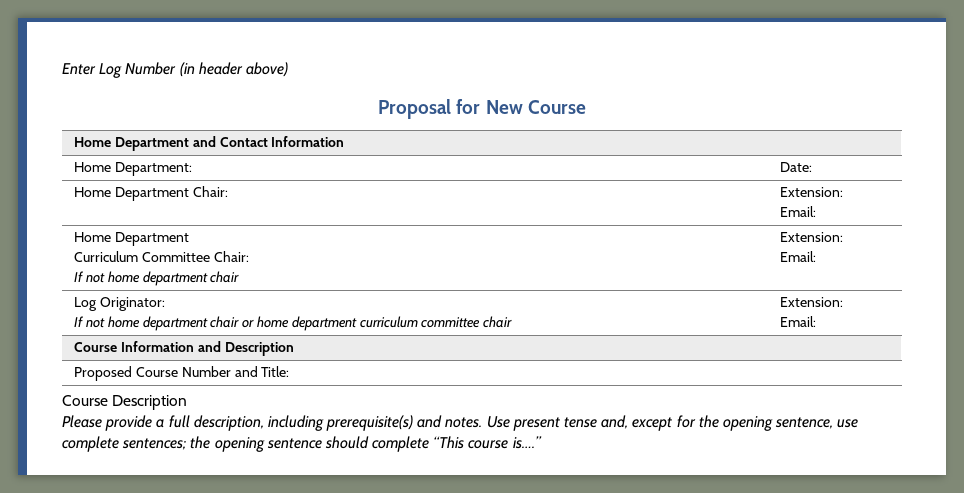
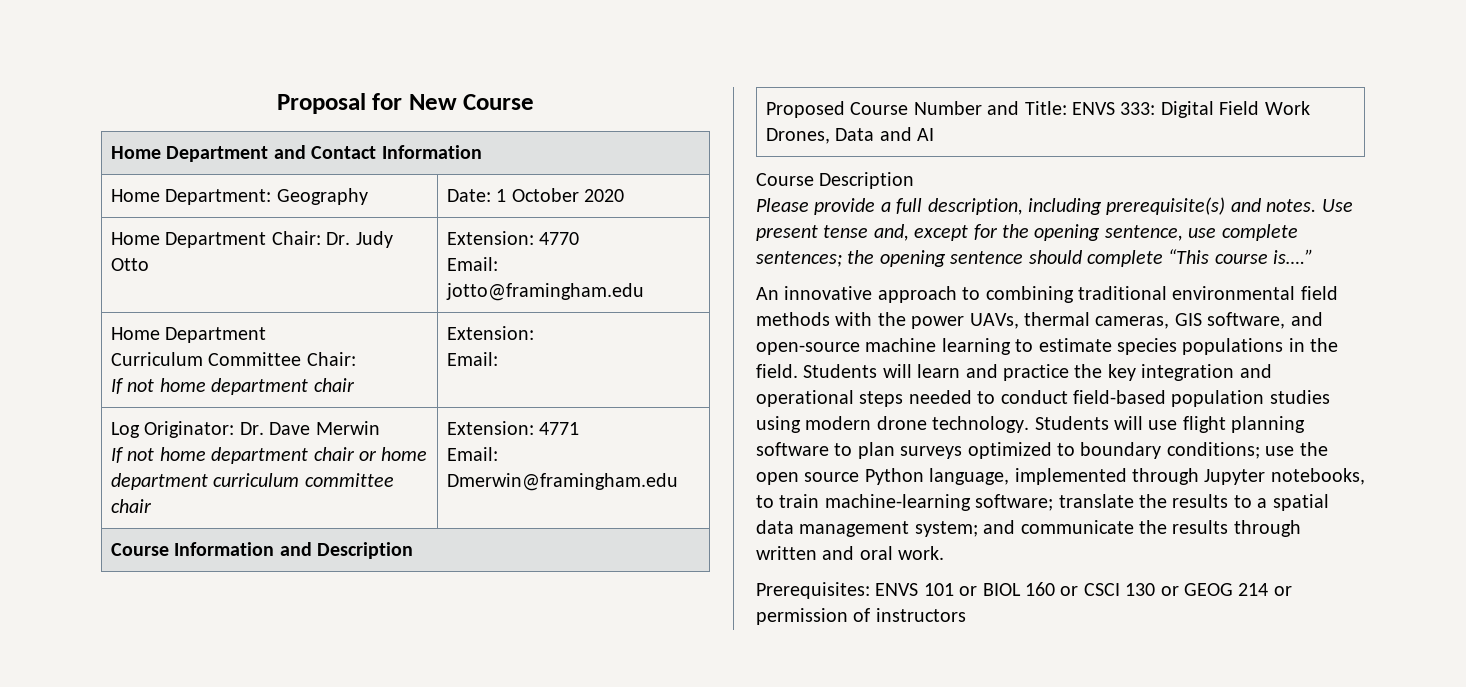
[62,62,288,78] Enter Log Number (in header above) // -> (276, 103) none
(193, 169) none -> [276,188,368,205] Geography
(813, 167) none -> [496,188,625,202] 1 October 2020
[780,187,844,197] [780,206,817,217] | Extension: // Email: -> [326,231,393,248] [110,258,149,271] [446,231,580,245] [446,257,498,271] [445,283,644,301] Dr. Judy Otto | Extension: 4770 // Email: jotto@framingham.edu
(166, 304) none -> [239,421,380,435] Dr. Dave Merwin
[780,316,817,327] // Email: -> [539,422,580,435] [446,447,498,461] [446,473,678,491] 4771 // Email: Dmerwin@framingham.edu
(290, 371) none -> [1071,101,1310,118] [765,127,935,144] ENVS 333: Digital Field Work Drones, Data and AI
(542, 442) none -> [756,286,1338,303] [756,312,1323,329] [756,338,1339,355] [756,364,1272,381] [756,390,1330,407] [756,416,1306,433] [756,442,1328,459] [756,468,1365,485] [756,494,1329,511] [756,520,1301,537] [756,546,945,560] [756,582,1292,599] [756,608,966,625] // An innovative approach to combining traditional environmental field methods with the power UAVs, thermal cameras, GIS software, and open-source machine learning to estimate species populations in the field. Students will learn and practice the key integration and operational steps needed to conduct field-based population studies using modern drone technology. Students will use flight planning software to plan surveys optimized to boundary conditions; use the open source Python language, implemented through Jupyter notebooks, to train machine-learning software; translate the results to a spatial data management system; and communicate the results through written and oral work. // Prerequisites: ENVS 101 or BIOL 160 or CSCI 130 or GEOG 214 or permission of instructors

